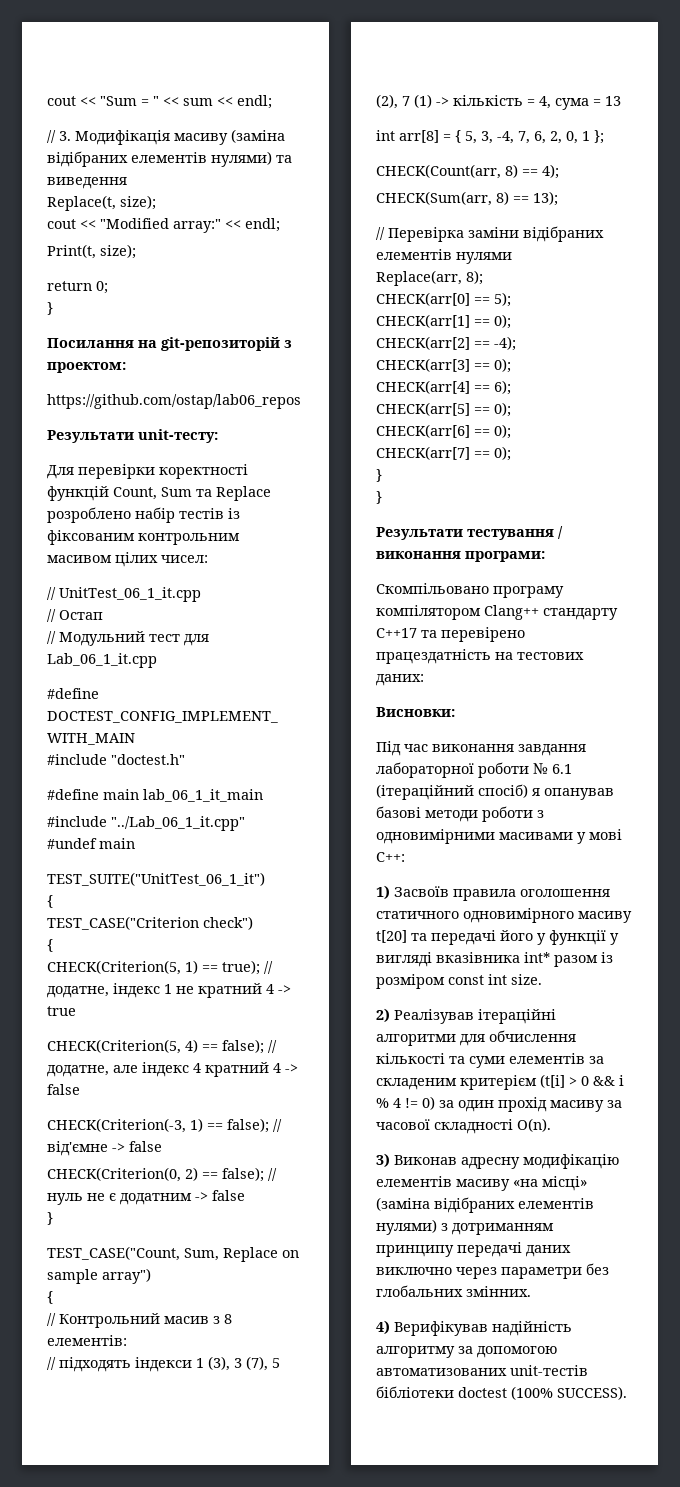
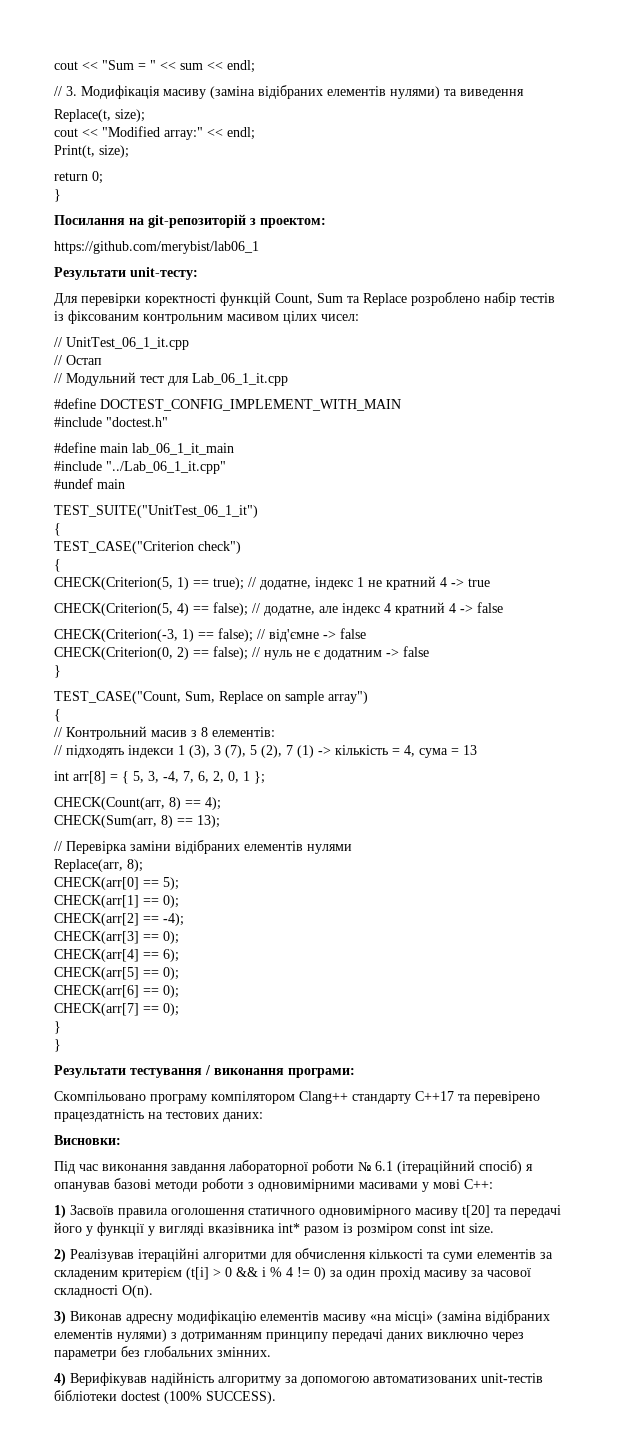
[47,394,301,409] https://github.com/ostap/lab06_repos -> [54,241,259,254] https://github.com/merybist/lab06_1

